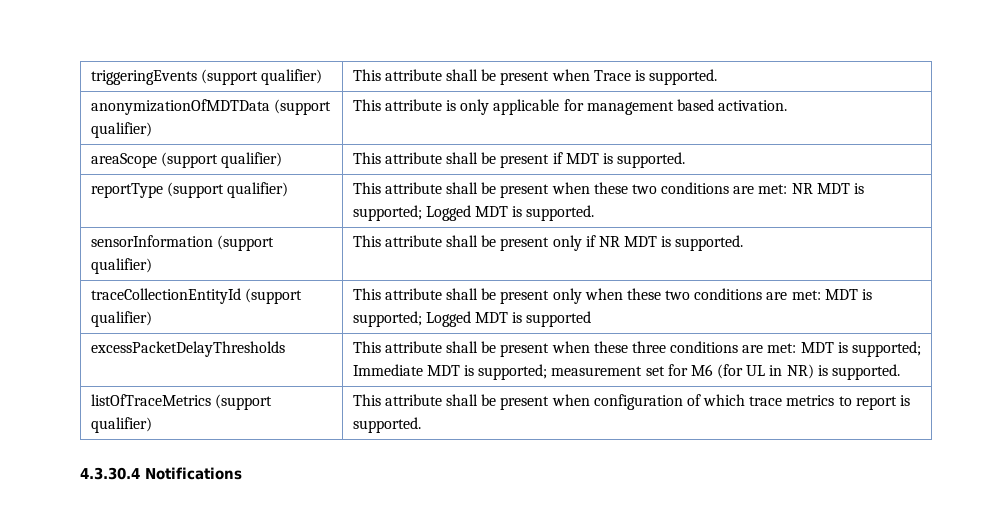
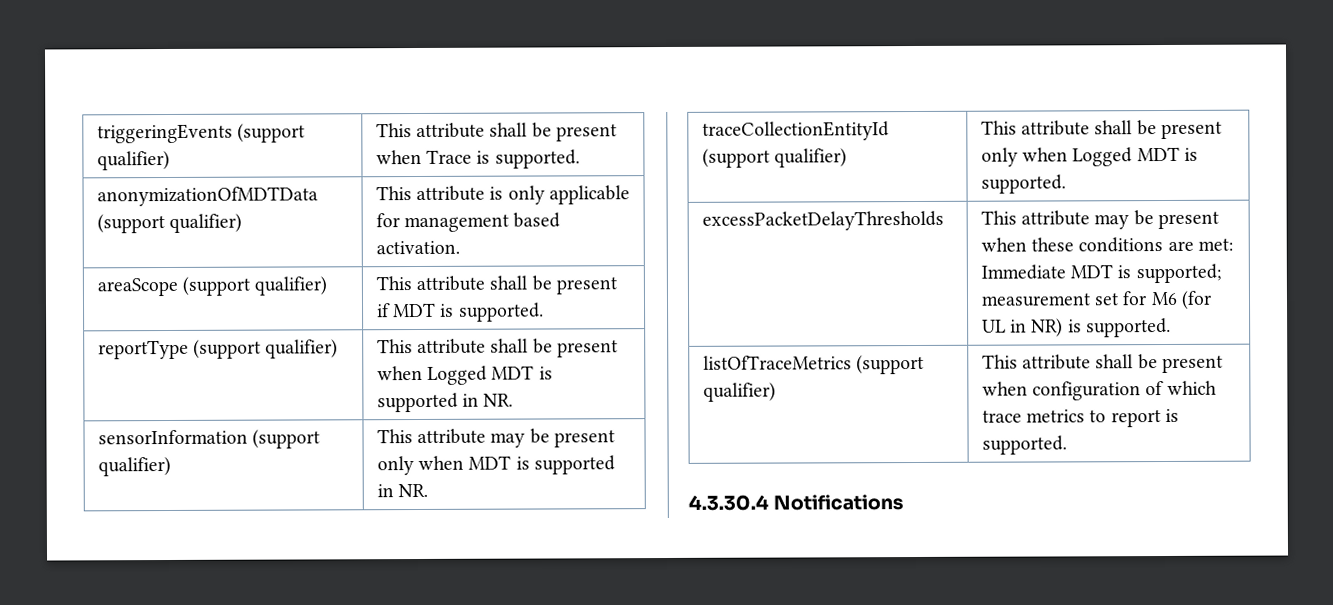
[593,182,865,194] [352,205,595,221] these two conditions are met: NR MDT is supported; Logged MDT is supported. -> [427,365,553,385] [376,392,514,413] Logged MDT is supported in NR.
[445,235,744,251] shall be present only if NR MDT is supported. -> [490,428,615,448] [376,455,615,476] [376,483,429,498] may be present only when MDT is supported in NR.
[626,288,873,300] [352,311,592,327] these two conditions are met: MDT is supported; Logged MDT is supported -> [1072,146,1198,167] [980,174,1066,194] Logged MDT is supported.
[445,341,922,357] shall be present when these three conditions are met: MDT is supported; -> [1094,210,1219,230] [980,237,1234,253] may be present when these conditions are met:

